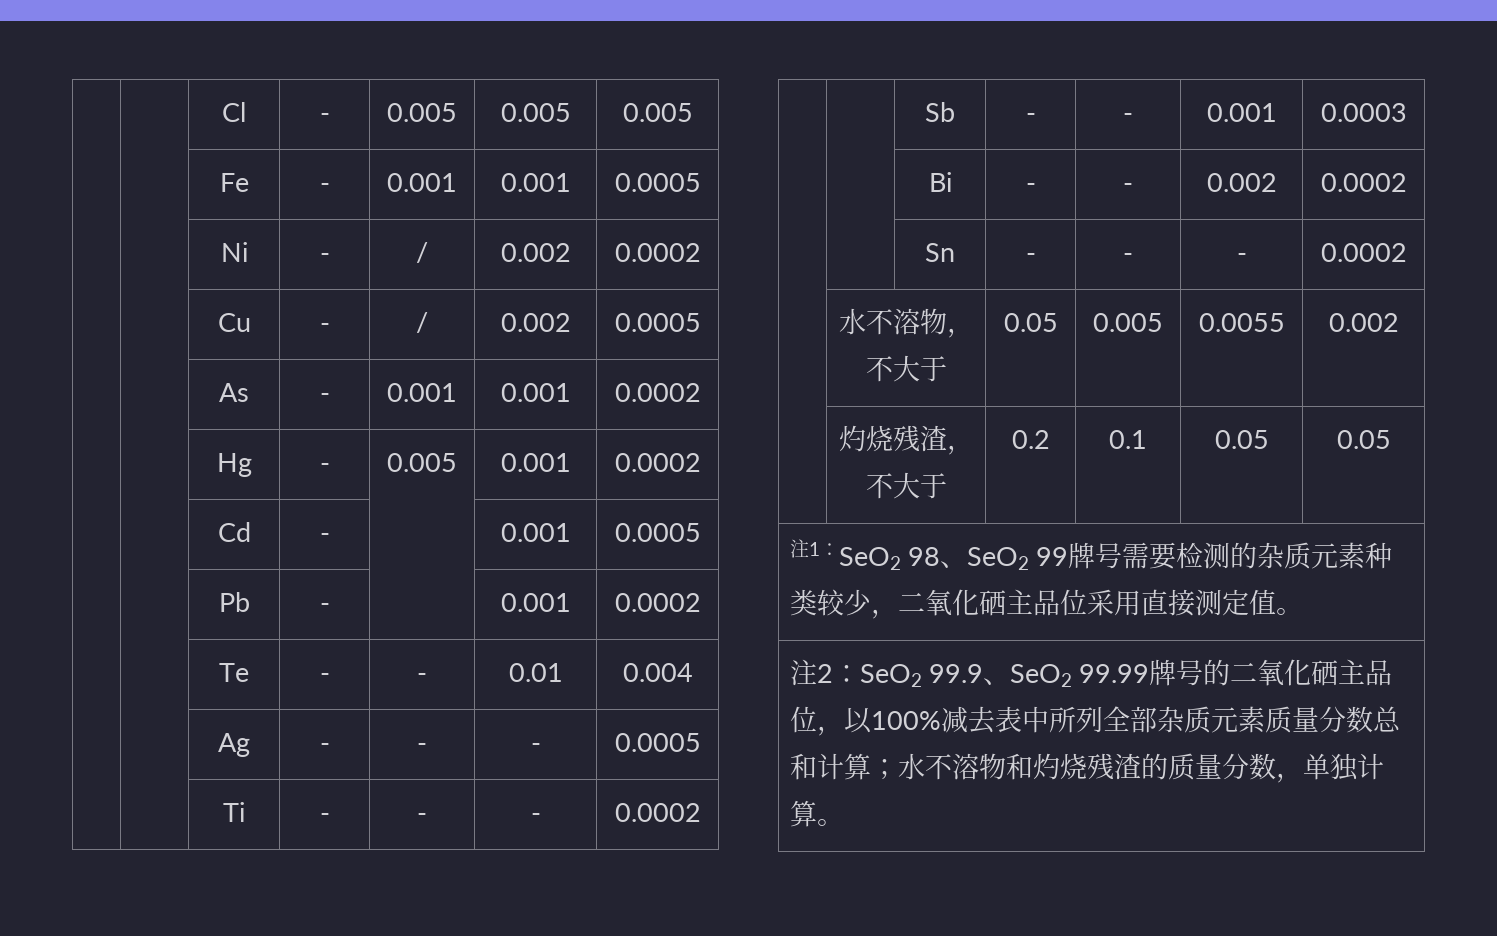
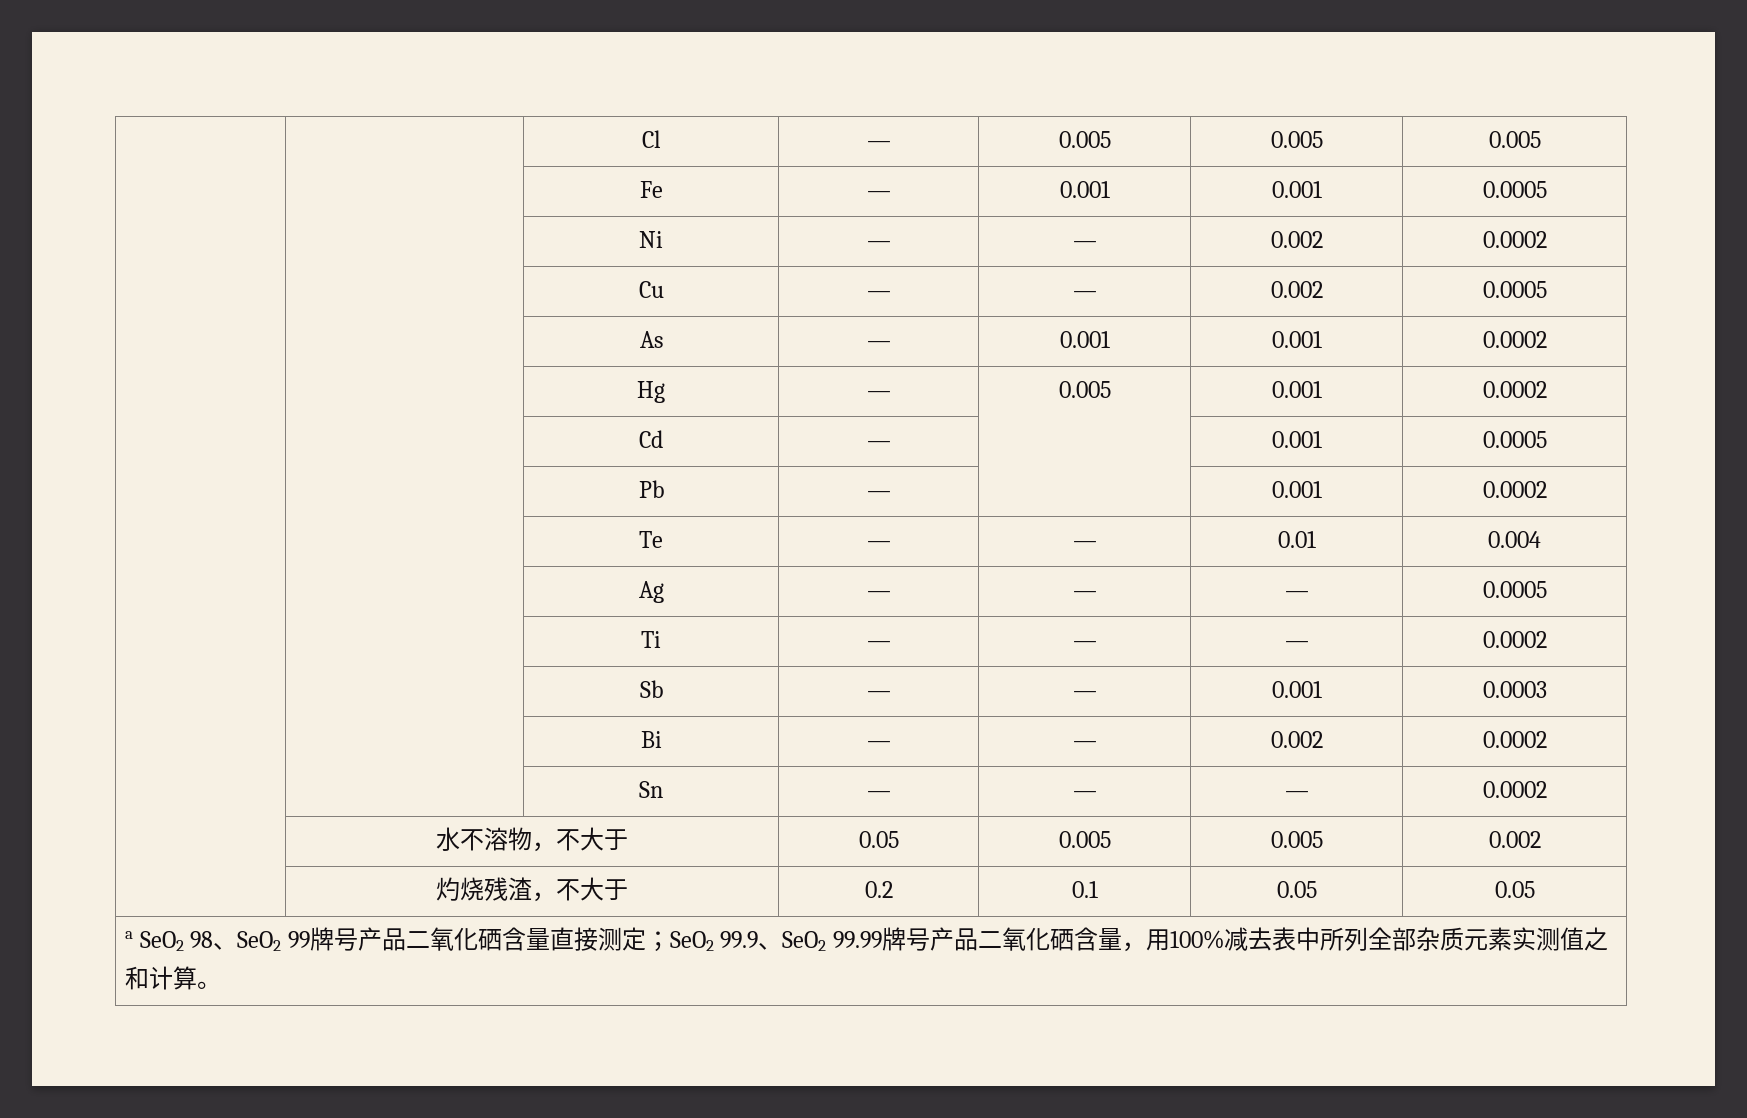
[319,113,330,122] - -> [866,141,891,148] —
[319,183,330,192] - -> [866,191,891,198] —
[319,253,330,262] [416,242,428,263] - | / -> [866,241,891,248] [1072,241,1097,248] — | —
[319,323,330,332] [416,312,428,333] - | / -> [866,291,891,298] [1072,291,1097,298] — | —
[319,393,330,402] - -> [866,341,891,348] —
[319,463,330,472] - -> [866,391,891,398] —
[319,533,330,542] - -> [866,441,891,448] —
[319,603,330,612] - -> [866,491,891,498] —
[319,673,330,682] [417,673,427,682] - | - -> [866,541,891,548] [1072,541,1097,548] — | —
[319,743,330,752] [417,743,427,752] [530,743,541,752] - | - | - -> [866,591,891,598] [1072,591,1097,598] [1284,591,1309,598] — | — | —
[319,813,330,822] [417,813,427,822] [530,813,541,822] - | - | - -> [866,641,891,648] [1072,641,1097,648] [1284,641,1309,648] — | — | —
[1025,113,1036,122] [1123,113,1133,122] - | - -> [866,691,891,698] [1072,691,1097,698] — | —
[1025,183,1036,192] [1123,183,1133,192] - | - -> [866,741,891,748] [1072,741,1097,748] — | —
[1025,253,1036,262] [1123,253,1133,262] [1236,253,1247,262] - | - | - -> [866,791,891,798] [1072,791,1097,798] [1284,791,1309,798] — | — | —
[1198,313,1285,332] 0.0055 -> [1270,831,1323,848] 0.005
[789,539,839,558] 注1： -> [125,931,134,939] a
[1122,542,1393,570] [789,589,1303,619] [789,659,860,686] 需要检测的杂质元素种类较少，二氧化硒主品位采用直接测定值。 // 注2： -> [357,927,670,952] 产品二氧化硒含量直接测定；
[1203,659,1393,686] [789,706,872,736] 的二氧化硒主品位，以 -> [929,927,1170,952] 产品二氧化硒含量，用
[1264,706,1401,733] [789,753,1359,783] 质量分数总和计算；水不溶物和灼烧残渣的质量分数，单独 -> [1511,927,1608,951] [125,966,150,990] 实测值之和

